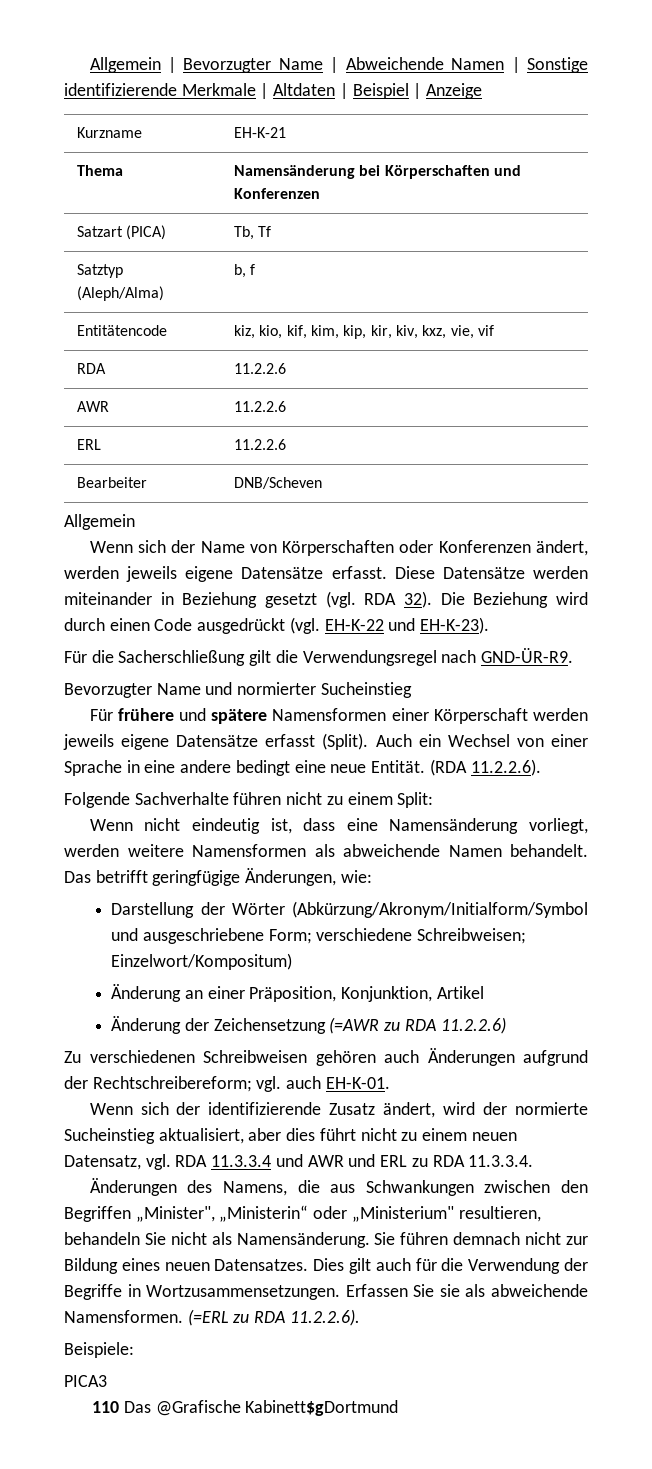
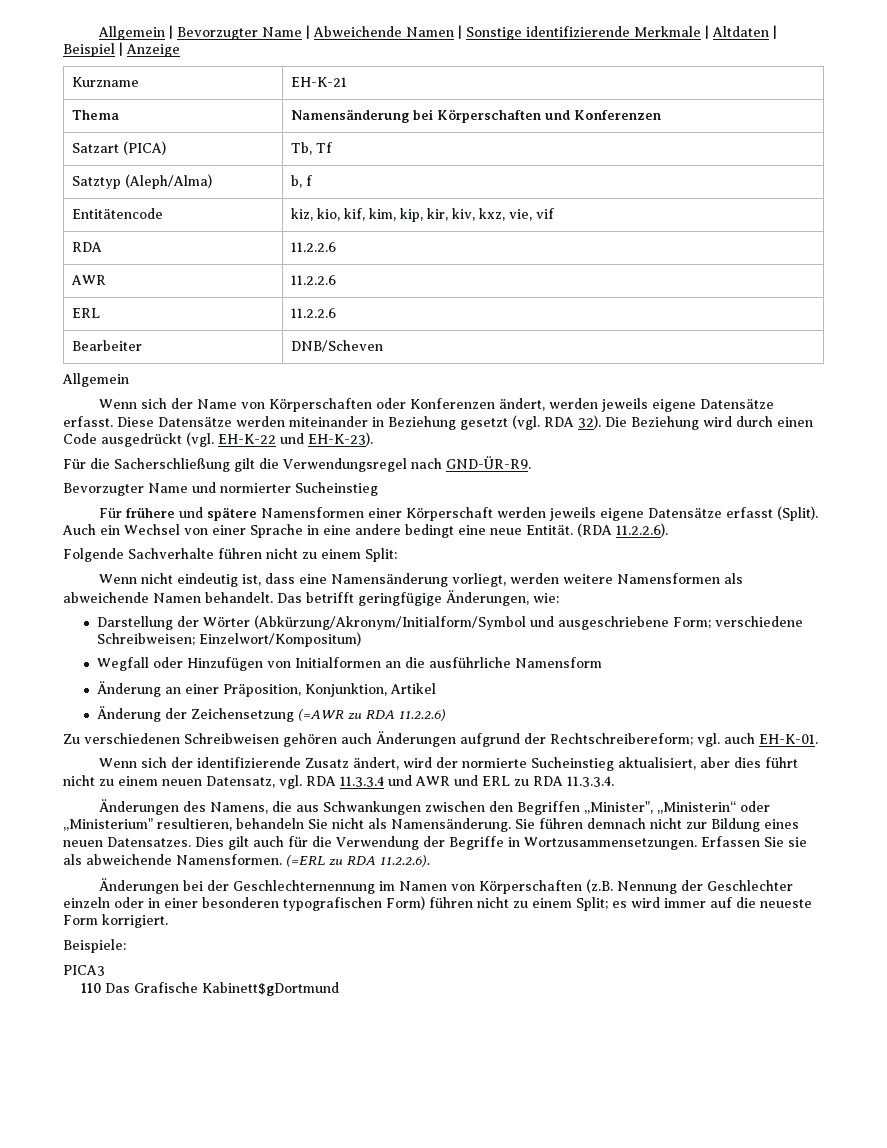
(293, 961) none -> [96,657,602,671] // Wegfall oder Hinzufügen von Initialformen an die ausführliche Namensform
(360, 1317) none -> [99,878,794,894] [63,896,812,911] [63,914,168,928] // Änderungen bei der Geschlechternennung im Namen von Körperschaften (z.B. Nennung der Geschlechter einzeln oder in einer besonderen typografischen Form) führen nicht zu einem Split; es wird immer auf die neueste Form korrigiert.
[155,1400,241,1416] @Grafische -> [134,982,199,993] Grafische

